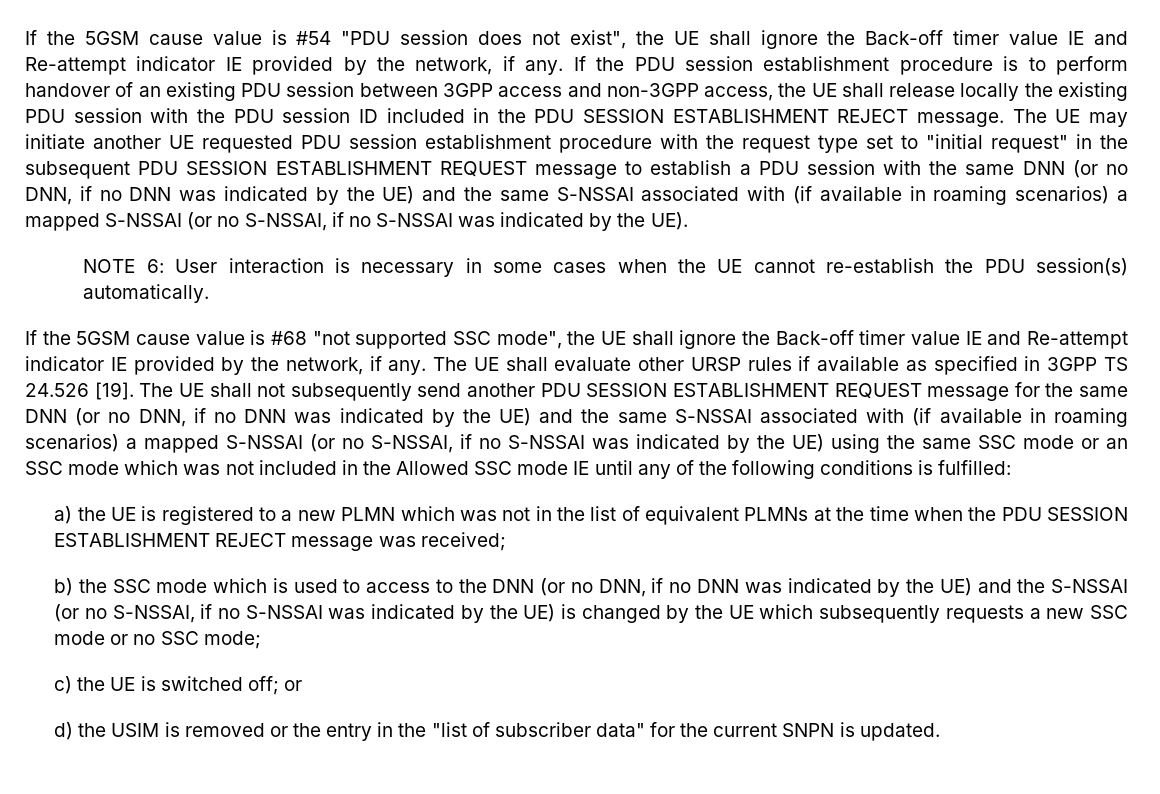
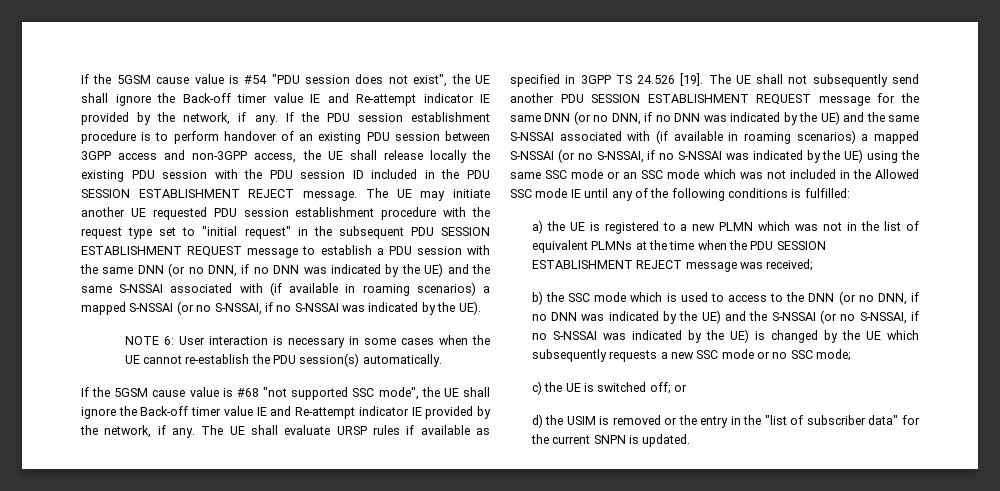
[638,357,685,371] other -> (331, 430) none

